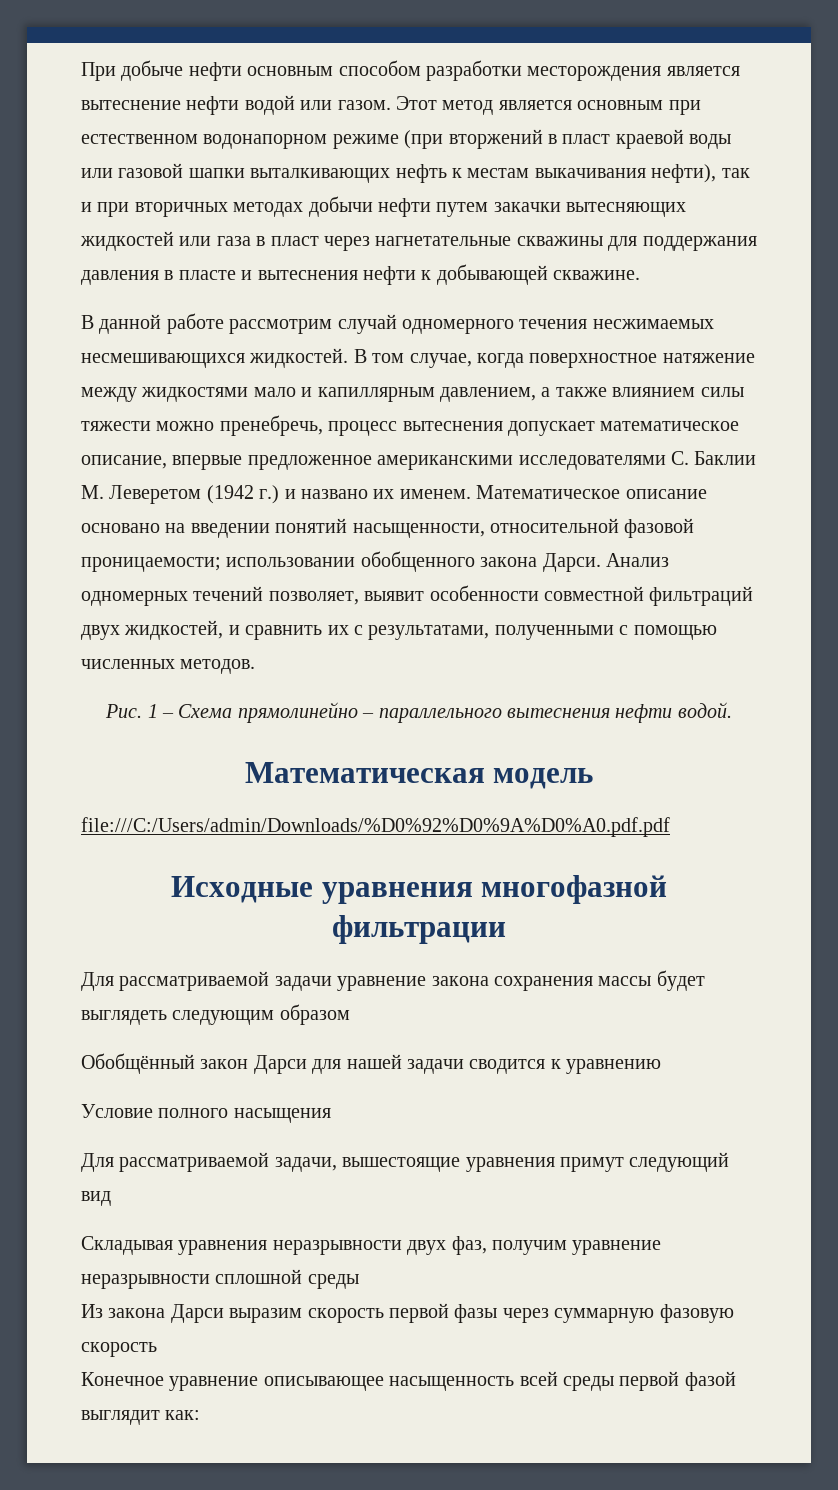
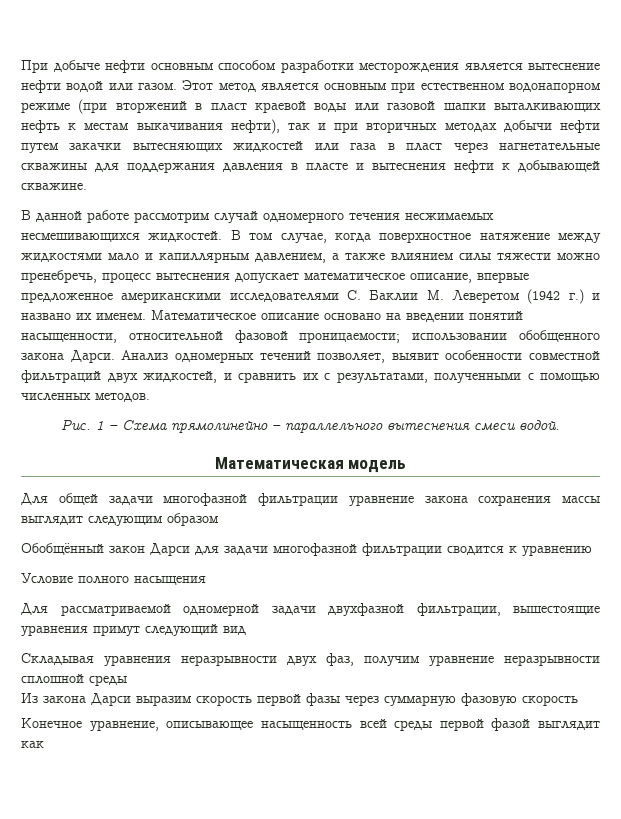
[615,704,673,723] нефти -> [474,423,516,431] смеси
[81,817,670,837] [171,875,667,904] [332,915,506,944] [81,971,332,991] file:///C:/Users/admin/Downloads/%D0%92%D0%9A%D0%A0.pdf.pdf // Исходные уравнения многофазной фильтрации // Для рассматриваемой задачи -> [21,493,338,506] Для общей задачи многофазной фильтрации
[656,970,705,991] [81,1010,167,1025] будет выглядеть -> [21,516,83,525] выглядит
[346,1054,464,1074] нашей задачи -> [224,543,442,556] задачи многофазной фильтрации
[274,1157,337,1172] задачи, -> [183,603,501,616] одномерной задачи двухфазной фильтрации,
[169,1376,259,1391] уравнение -> [89,720,159,731] уравнение,
[165,1410,201,1420] как: -> [21,741,44,748] как

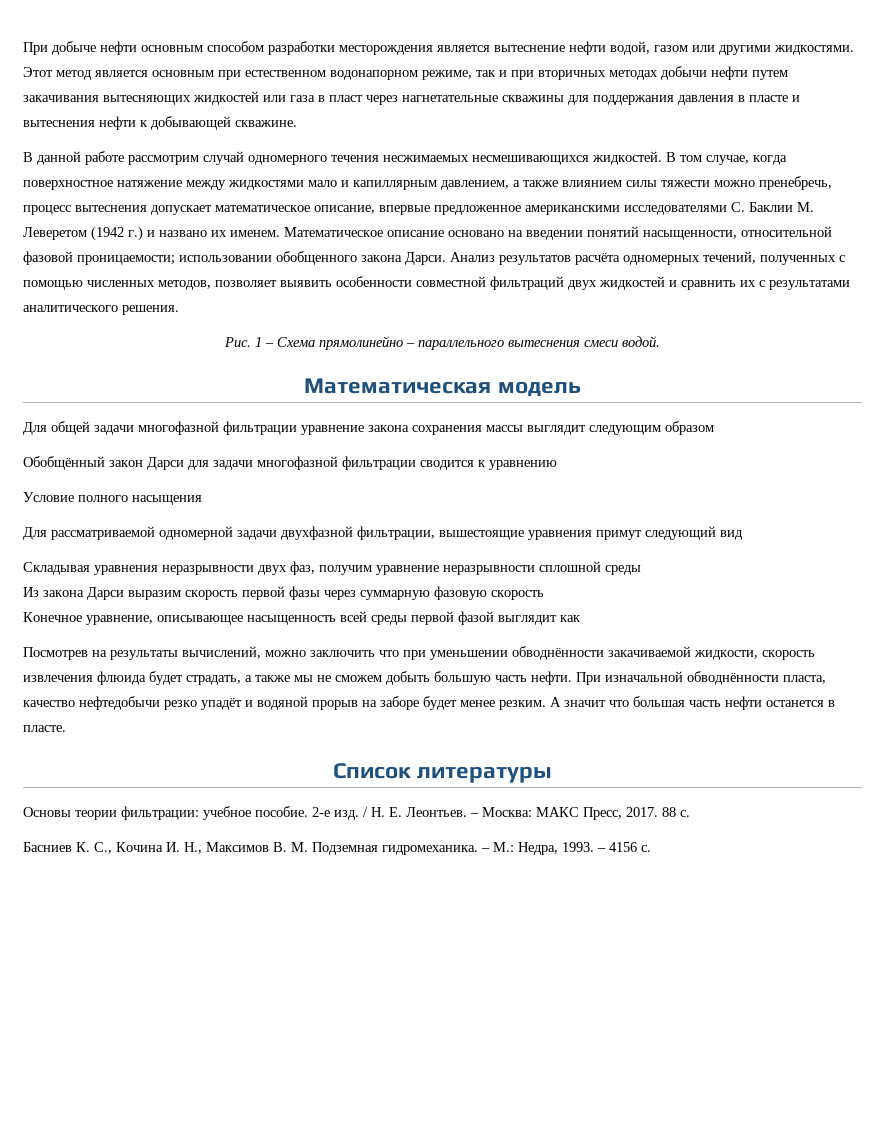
[66,81,177,92] водой или газом. -> [610,41,854,55] водой, газом или другими жидкостями.
[21,99,601,114] [21,119,280,134] режиме (при вторжений в пласт краевой воды или газовой шапки выталкивающих нефть к местам выкачивания нефти), -> [422,70,472,80] режиме,
[69,143,122,150] закачки -> [23,95,99,102] закачивания
[174,351,439,363] одномерных течений позволяет, выявит -> [499,251,845,265] [23,280,332,290] результатов расчёта одномерных течений, полученных с помощью численных методов, позволяет выявить
[143,371,217,383] жидкостей, -> [599,276,665,290] жидкостей
[336,372,600,383] [21,393,150,402] результатами, полученными с помощью численных методов. -> [769,280,850,290] [23,305,179,315] результатами аналитического решения.
(44, 744) none -> [23,646,815,660] [23,671,826,685] [23,696,835,710] [23,725,66,732] [333,763,552,783] [23,806,690,820] [23,842,651,855] // Посмотрев на результаты вычислений, можно заключить что при уменьшении обводнённости закачиваемой жидкости, скорость извлечения флюида будет страдать, а также мы не сможем добыть большую часть нефти. При изначальной обводнённости пласта, качество нефтедобычи резко упадёт и водяной прорыв на заборе будет менее резким. А значит что большая часть нефти останется в пласте. // Список литературы // Основы теории фильтрации: учебное пособие. 2-е изд. / Н. Е. Леонтьев. – Москва: МАКС Пресс, 2017. 88 с. // Басниев К. С., Кочина И. Н., Максимов В. М. Подземная гидромеханика. – М.: Недра, 1993. – 4156 с.

